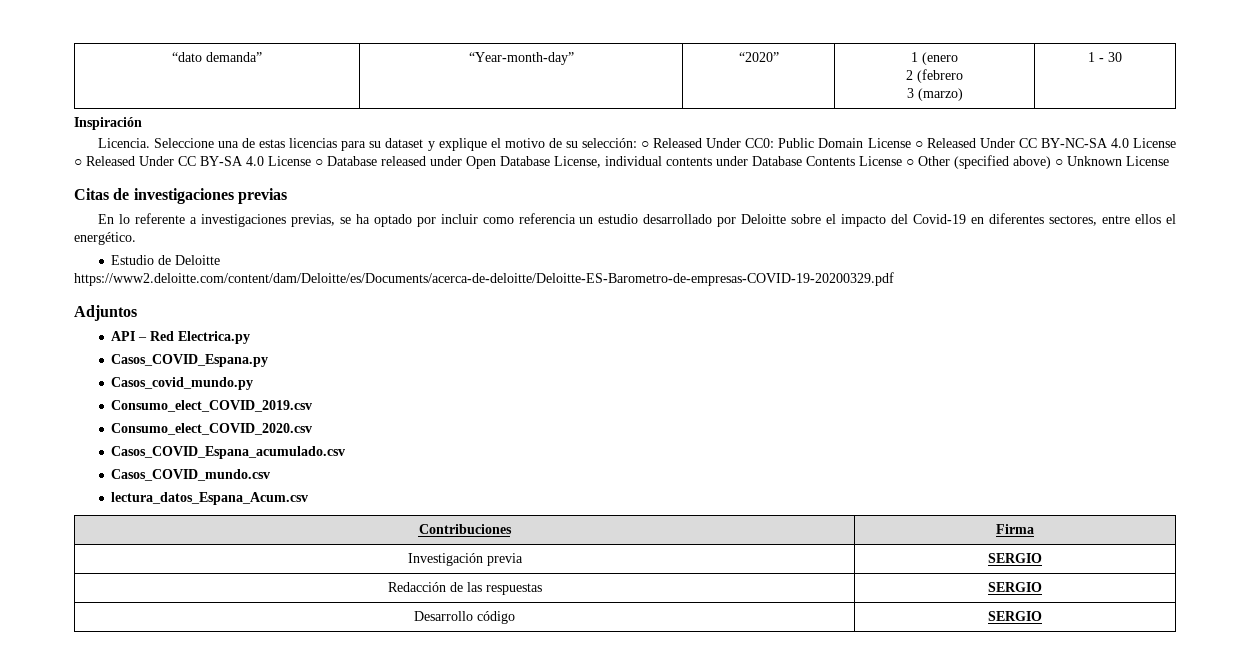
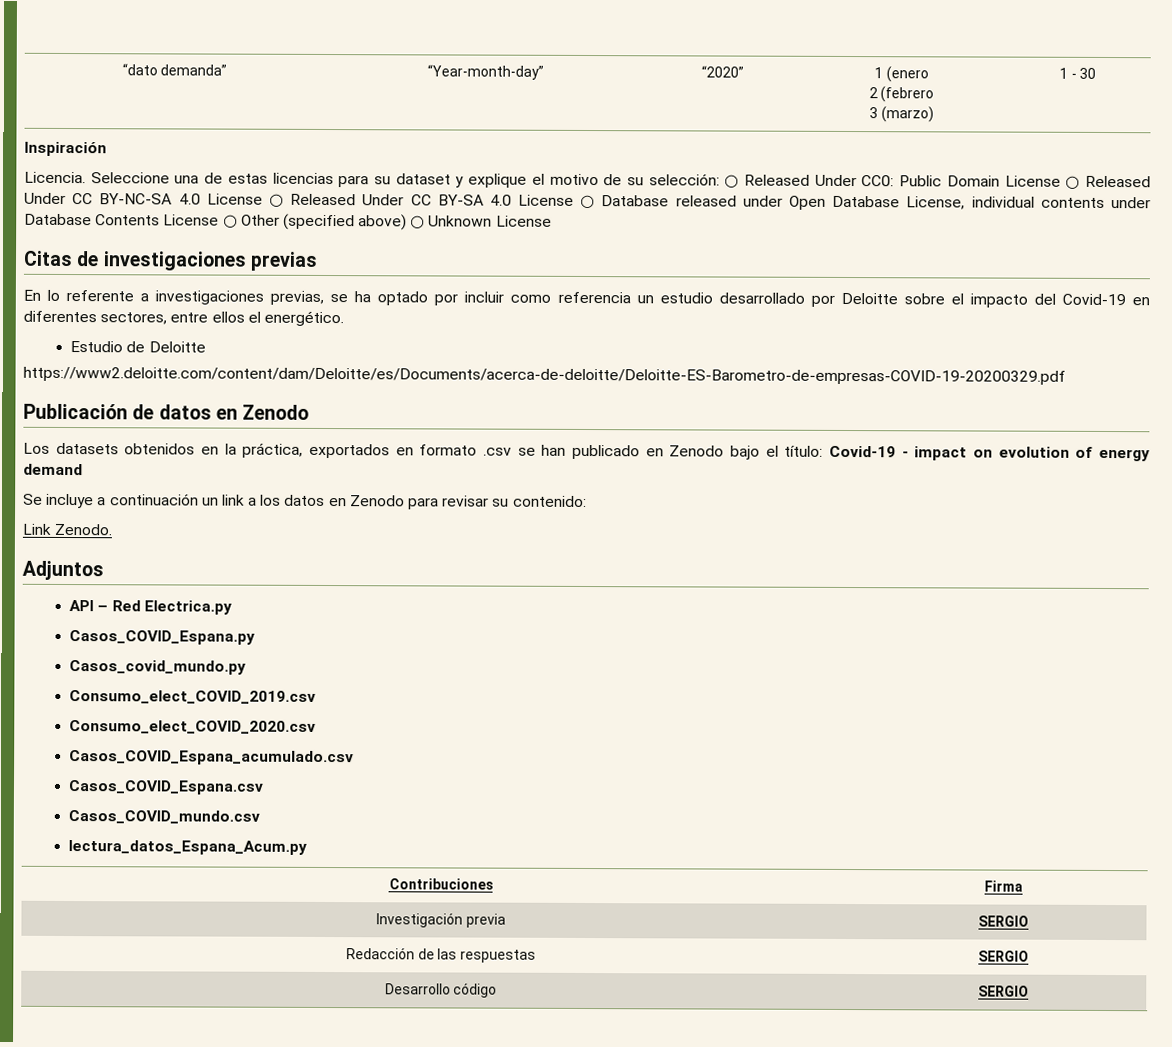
(894, 279) none -> [23,403,310,420] [23,442,1150,462] [23,463,83,476] [23,493,587,510] [22,523,113,536] // Publicación de datos en Zenodo // Los datasets obtenidos en la práctica, exportados en formato .csv se han publicado en Zenodo bajo el título: Covid-19 - impact on evolution of energy demand // Se incluye a continuación un link a los datos en Zenodo para revisar su contenido: // Link Zenodo.
(346, 452) none -> [68,780,265,795] // Casos_COVID_Espana.csv
[111,492,309,505] lectura_datos_Espana_Acum.csv -> [68,840,308,855] lectura_datos_Espana_Acum.py

